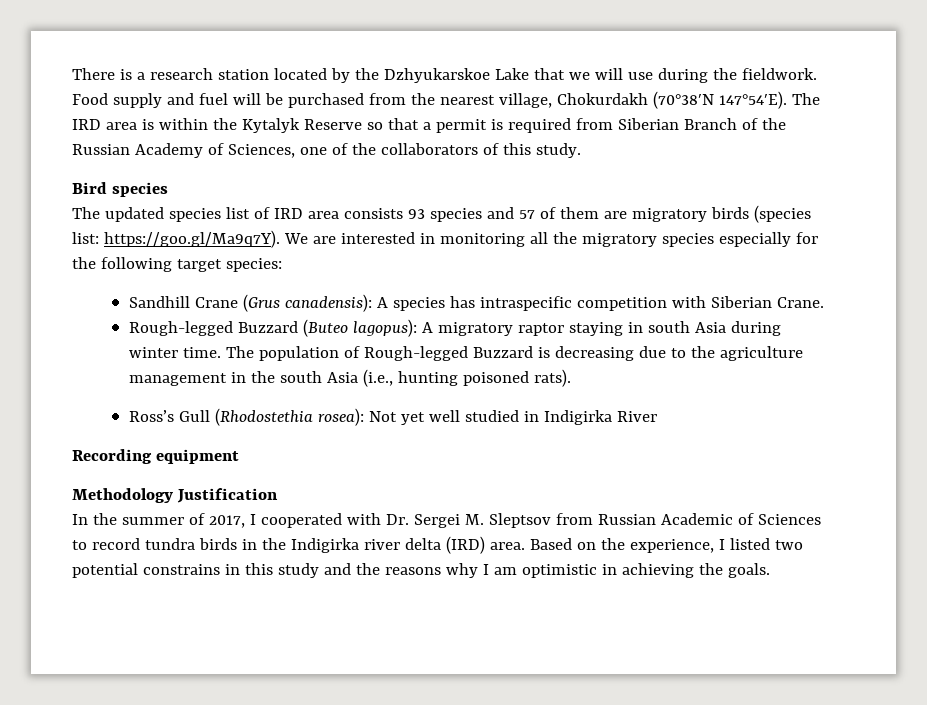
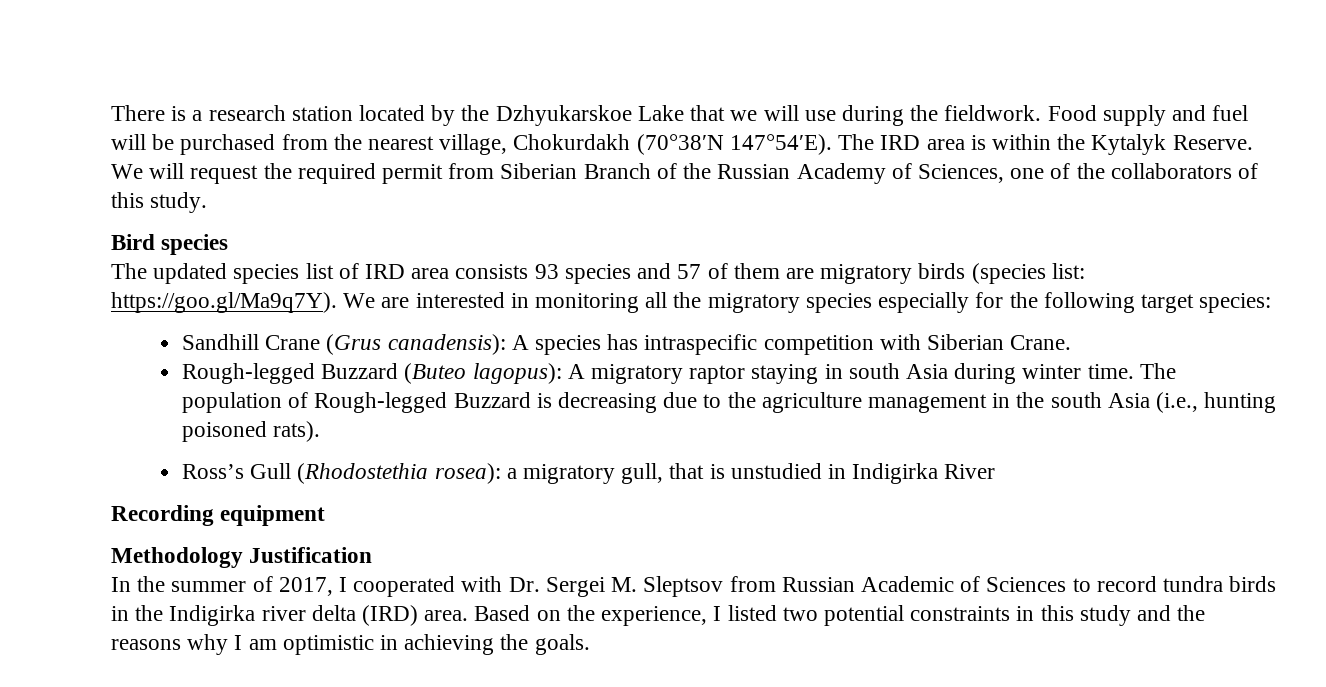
[303,118,571,133] Reserve so that a permit is required -> [1172,135,1253,150] [111,163,444,184] Reserve. We will request the required permit
[368,410,519,425] Not yet well studied -> [506,463,822,484] a migratory gull, that is unstudied
[142,564,220,575] constrains -> [910,606,1011,621] constraints

